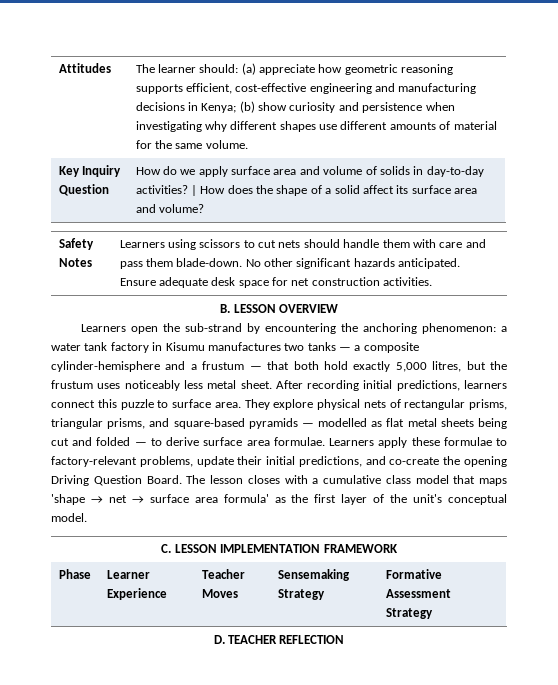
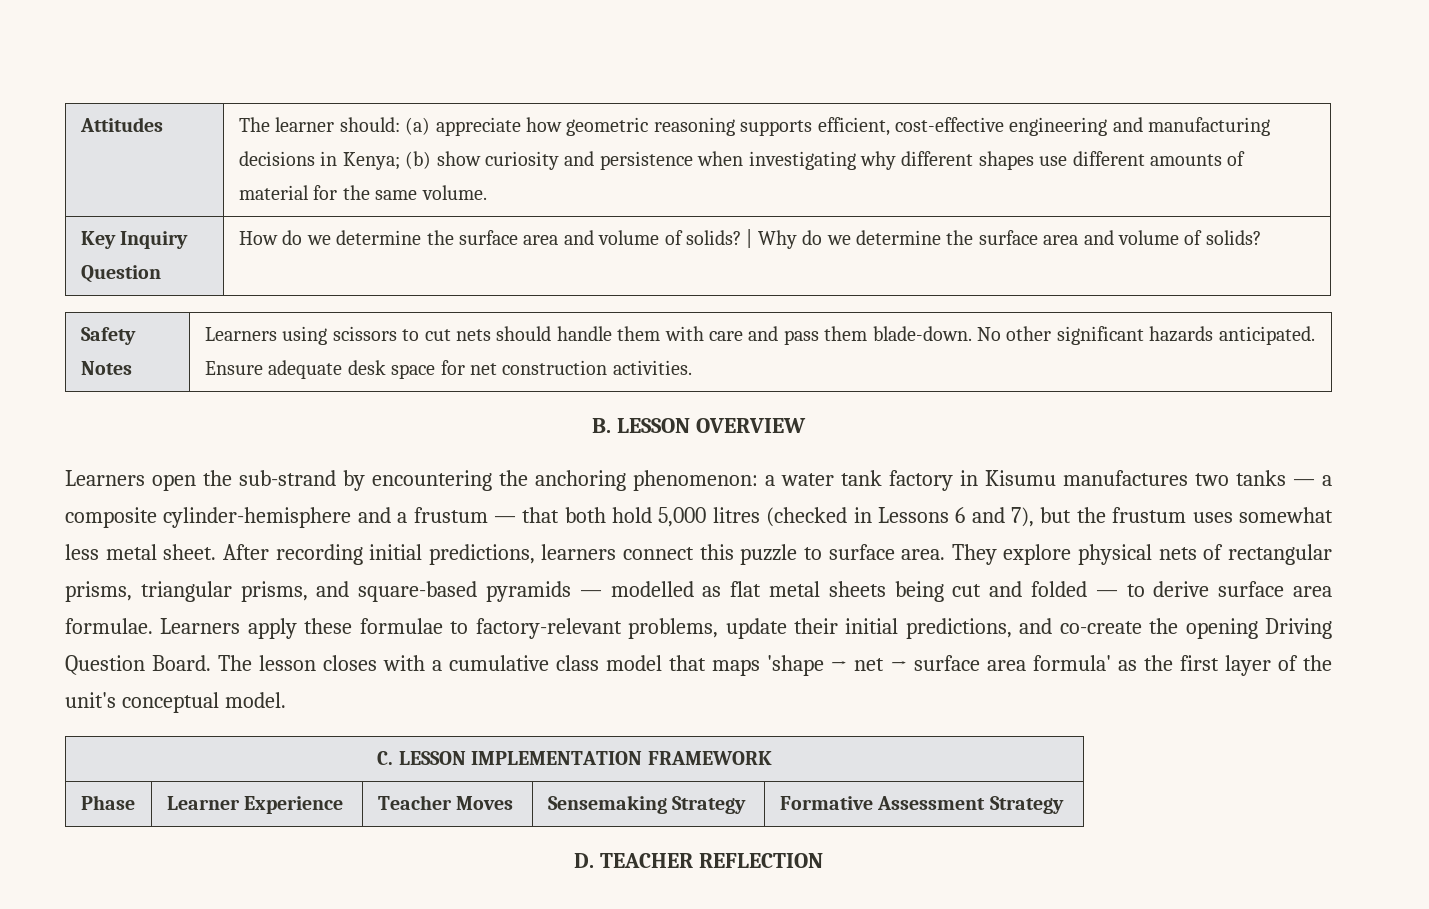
[198,166,484,177] [135,185,478,196] [135,204,204,213] apply surface area and volume of solids in day-to-day activities? | How does the shape of a solid affect its surface area and volume? -> [336,229,1261,249] determine the surface area and volume of solids? | Why do we determine the surface area and volume of solids?
[353,361,462,372] exactly 5,000 litres, -> [658,507,1035,527] 5,000 litres (checked in Lessons 6 and 7),
[124,380,180,391] noticeably -> [1239,507,1334,523] somewhat

